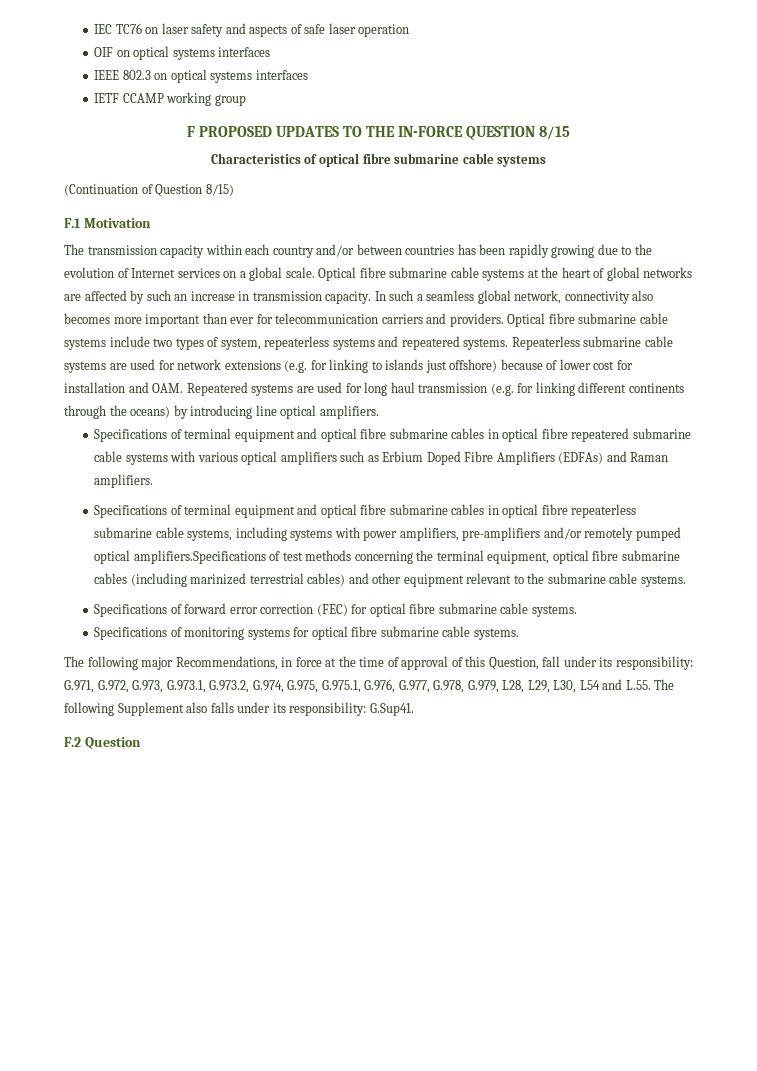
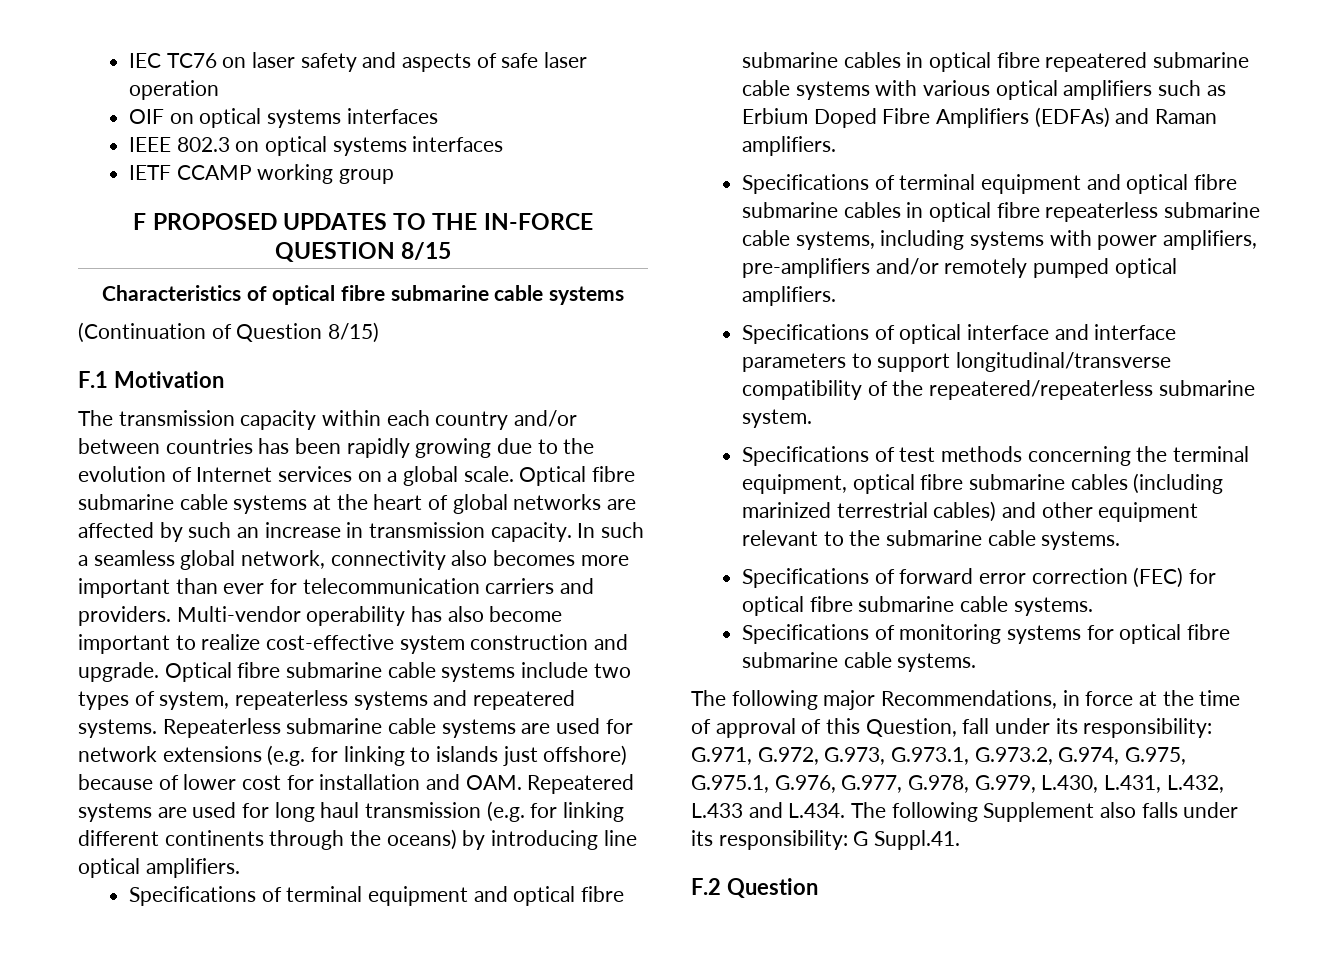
(504, 320) none -> [176,606,563,626] [78,634,629,654] [78,662,159,682] Multi-vendor operability has also become important to realize cost-effective system construction and upgrade.
[133,550,266,564] amplifiers.Specifications -> [741,286,836,306] [741,324,1177,344] [741,352,1171,372] [741,380,1255,400] [741,409,812,428] [741,446,869,466] amplifiers. // Specifications of optical interface and interface parameters to support longitudinal/transverse compatibility of the repeatered/repeaterless submarine system. // Specifications
[502,679,651,693] L28, L29, L30, L54 and L.55. -> [1041,775,1224,793] [691,802,846,818] L.430, L.431, L.432, L.433 and L.434.
[369,703,414,716] G.Sup41. -> [853,830,961,850] G Suppl.41.

